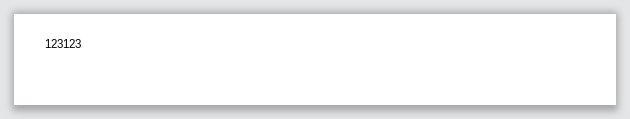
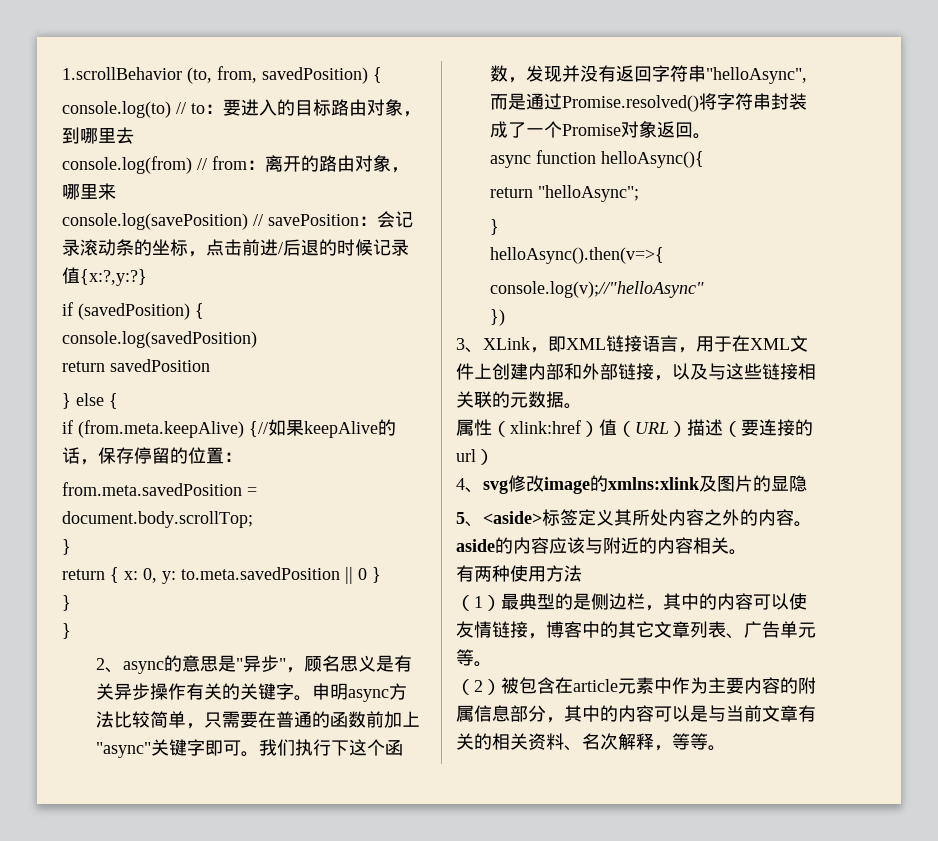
[45,39,81,48] 123123 -> [62,66,382,84] [62,99,421,118] [62,127,134,144] [62,155,409,174] [62,183,116,200] [62,211,413,230] [62,239,409,257] [62,267,147,286] [62,302,204,320] [62,331,257,348] [62,359,210,372] [62,393,118,409] [62,419,396,438] [62,447,242,465] [62,482,257,496] [62,511,253,528] [62,539,71,555] [62,567,381,584] [62,595,71,611] [62,623,71,639] [96,655,413,674] [96,683,408,702] [96,711,421,729] [96,739,404,758] [490,65,808,84] [490,93,808,112] [490,121,712,139] [490,150,705,168] [490,185,640,202] [490,219,500,235] [490,247,665,264] [490,281,705,298] [490,309,506,326] [456,335,808,353] [456,363,816,381] [456,391,582,409] [456,419,813,437] [456,449,494,465] [456,475,807,494] [456,509,812,527] [456,537,747,555] [456,565,582,582] [456,593,807,611] [456,621,816,639] [456,649,492,667] [456,677,816,695] [456,705,816,723] [456,733,726,751] 1.scrollBehavior (to, from, savedPosition) { // console.log(to) // to：要进入的目标路由对象，到哪里去 // console.log(from) // from：离开的路由对象，哪里来 // console.log(savePosition) // savePosition：会记录滚动条的坐标，点击前进/后退的时候记录值{x:?,y:?} // if (savedPosition) { // console.log(savedPosition) // return savedPosition // } else { // if (from.meta.keepAlive) {//如果keepAlive的话，保存停留的位置： // from.meta.savedPosition = document.body.scrollTop; // } // return { x: 0, y: to.meta.savedPosition || 0 } // } // } // 2、async的意思是"异步"，顾名思义是有关异步操作有关的关键字。申明async方法比较简单，只需要在普通的函数前加上"async"关键字即可。我们执行下这个函数，发现并没有返回字符串"helloAsync",而是通过Promise.resolved()将字符串封装成了一个Promise对象返回。 // async function helloAsync(){ // return "helloAsync"; // } // helloAsync().then(v=>{ // console.log(v);//"helloAsync" // }) // 3、XLink，即XML链接语言，用于在XML文件上创建内部和外部链接，以及与这些链接相关联的元数据。 // 属性（xlink:href）值（URL）描述（要连接的url） // 4、svg修改image的xmlns:xlink及图片的显隐 // 5、<aside>标签定义其所处内容之外的内容。aside的内容应该与附近的内容相关。 // 有两种使用方法 // （1）最典型的是侧边栏，其中的内容可以使友情链接，博客中的其它文章列表、广告单元等。 // （2）被包含在article元素中作为主要内容的附属信息部分，其中的内容可以是与当前文章有关的相关资料、名次解释，等等。

